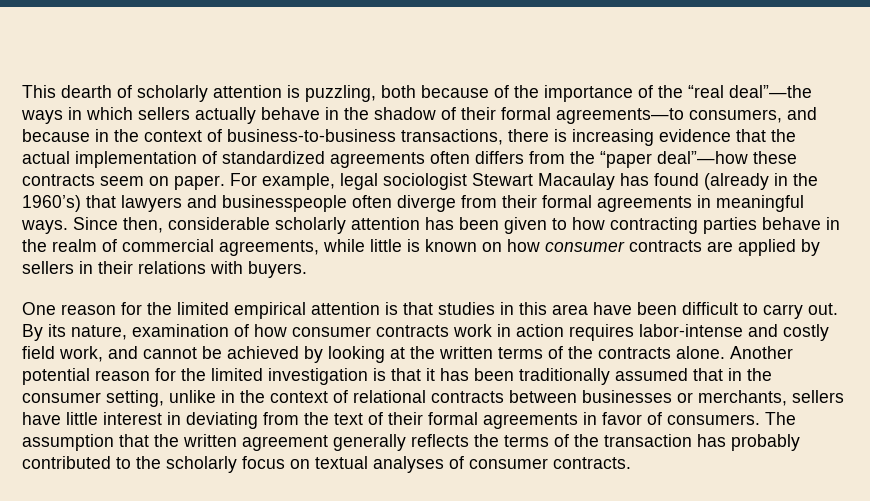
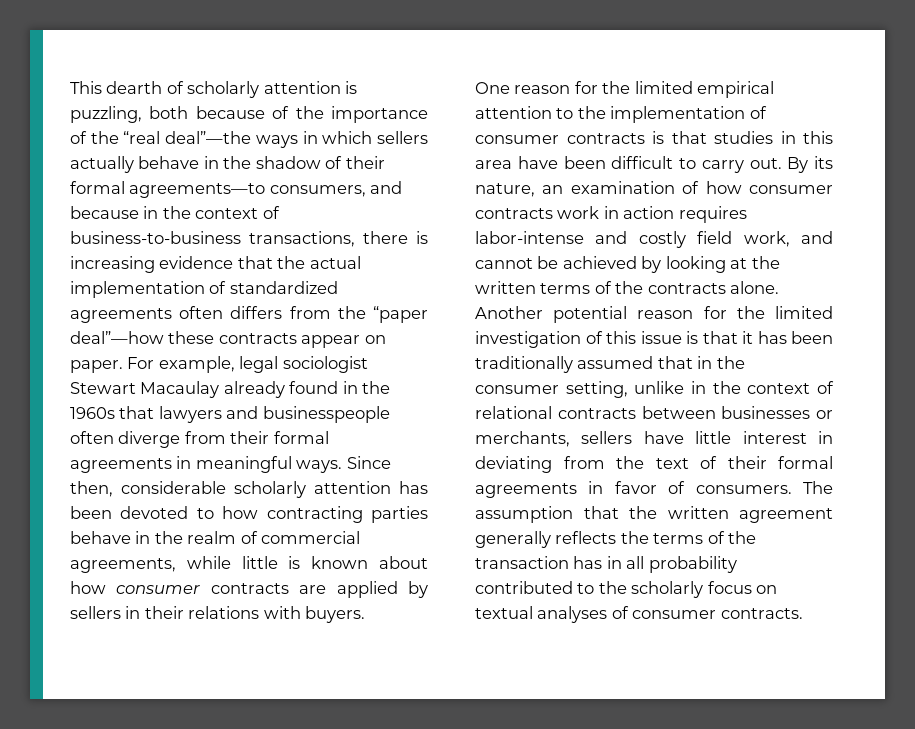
[100,176,144,186] seem -> [301,335,361,348] appear
[620,173,818,190] [22,195,81,212] has found (already in the 1960’s) -> [223,381,391,398] [70,407,115,419] already found in the 1960s
[504,217,547,234] given -> [120,506,189,519] devoted
[482,242,502,252] on -> [379,556,429,569] about
(380, 308) none -> [556,106,767,123] [475,133,645,144] to the implementation of consumer contracts
(127, 332) none -> [542,185,564,194] an
(368, 376) none -> [585,331,682,344] of this issue
[731,434,800,451] probably -> [606,556,737,573] in all probability

